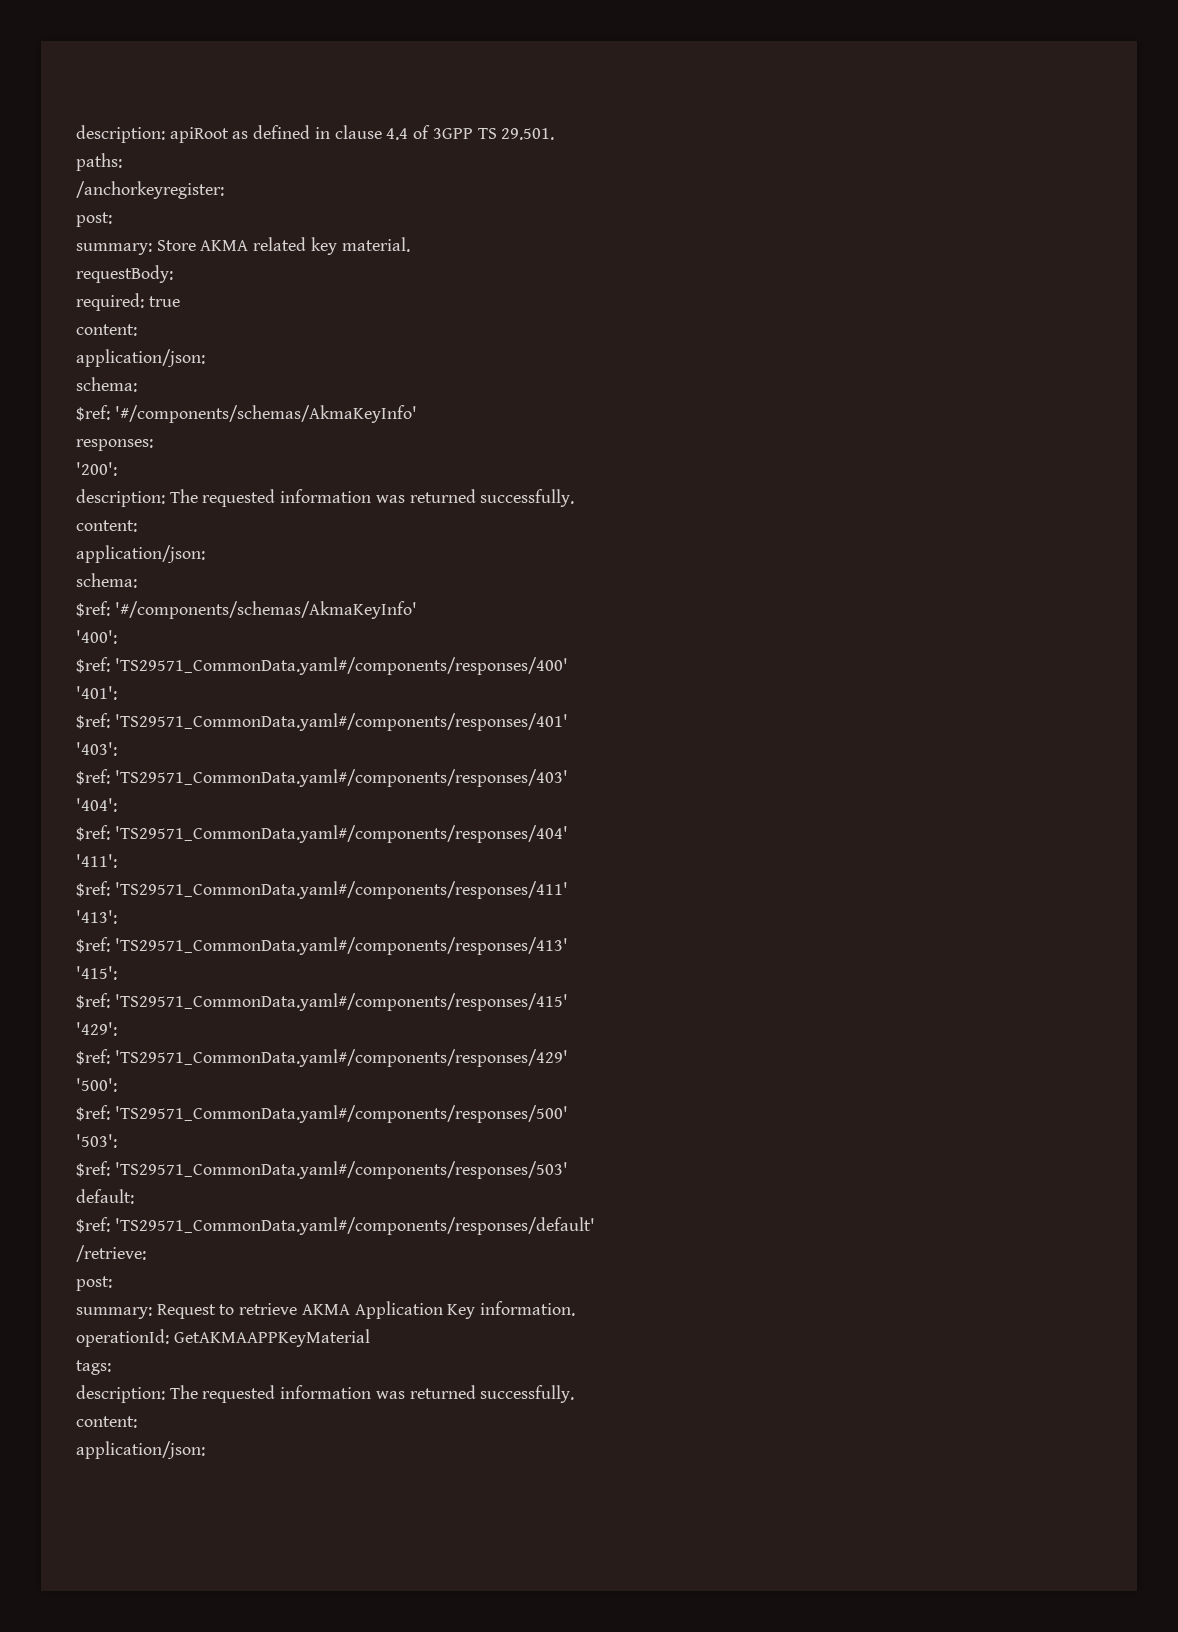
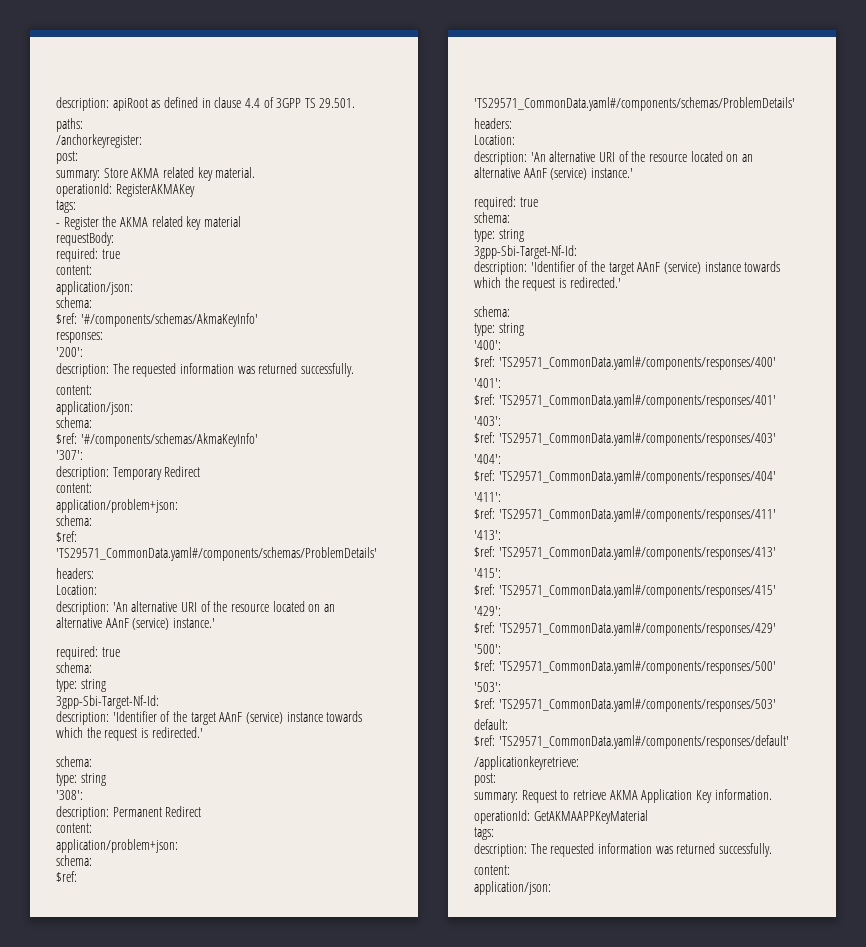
(410, 244) none -> [56,183,195,197] [56,200,76,213] [56,216,241,230] // operationId: RegisterAKMAKey // tags: // - Register the AKMA related key material
(417, 610) none -> [56,450,83,460] [56,466,201,480] [56,483,92,493] [56,499,178,513] [56,515,92,526] [56,531,77,542] [56,547,377,561] [56,568,94,579] [56,585,97,595] [56,601,335,615] [56,617,215,630] [56,646,120,660] [56,662,92,673] [56,679,106,692] [56,695,159,709] [56,711,363,725] [56,727,203,741] [56,756,92,767] [56,773,106,786] [56,790,83,800] [56,806,202,820] [56,823,92,833] [56,839,178,853] [56,855,92,866] [56,871,77,882] [474,97,795,111] [474,118,512,129] [474,135,515,145] [474,151,753,165] [474,167,633,180] [474,196,538,210] [474,212,510,223] [474,229,524,242] [474,245,577,259] [474,261,781,275] [474,277,621,291] [474,306,510,317] [474,323,524,336] // '307': // description: Temporary Redirect // content: // application/problem+json: // schema: // $ref: 'TS29571_CommonData.yaml#/components/schemas/ProblemDetails' // headers: // Location: // description: 'An alternative URI of the resource located on an alternative AAnF (service) instance.' // required: true // schema: // type: string // 3gpp-Sbi-Target-Nf-Id: // description: 'Identifier of the target AAnF (service) instance towards which the request is redirected.' // schema: // type: string // '308': // description: Permanent Redirect // content: // application/problem+json: // schema: // $ref: 'TS29571_CommonData.yaml#/components/schemas/ProblemDetails' // headers: // Location: // description: 'An alternative URI of the resource located on an alternative AAnF (service) instance.' // required: true // schema: // type: string // 3gpp-Sbi-Target-Nf-Id: // description: 'Identifier of the target AAnF (service) instance towards which the request is redirected.' // schema: // type: string
[76,1245,146,1262] /retrieve: -> [474,756,579,770] /applicationkeyretrieve:

